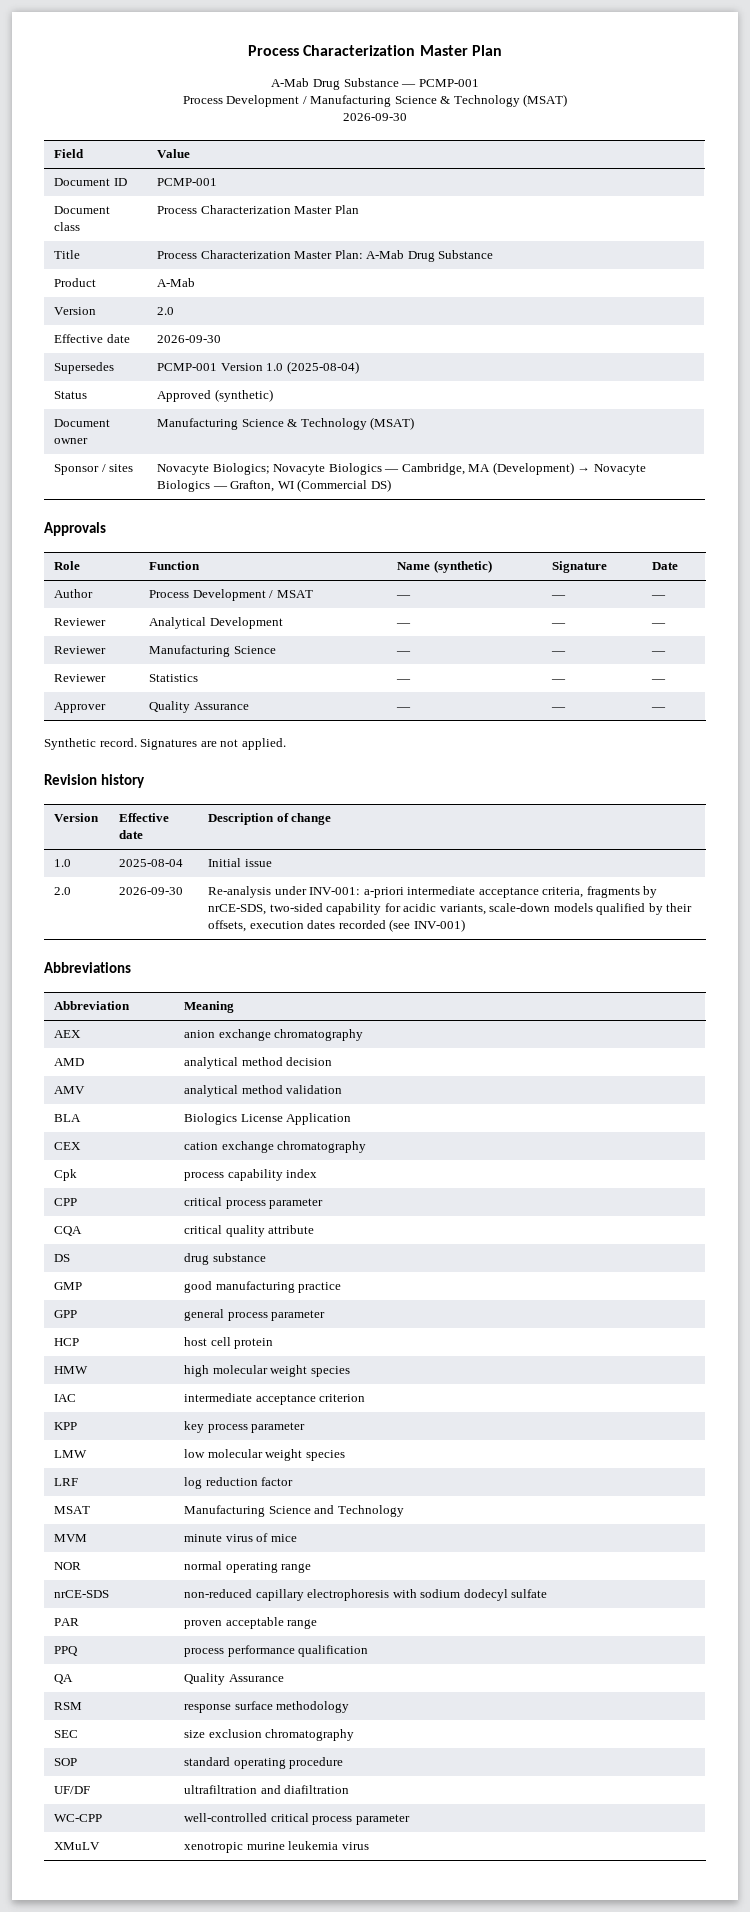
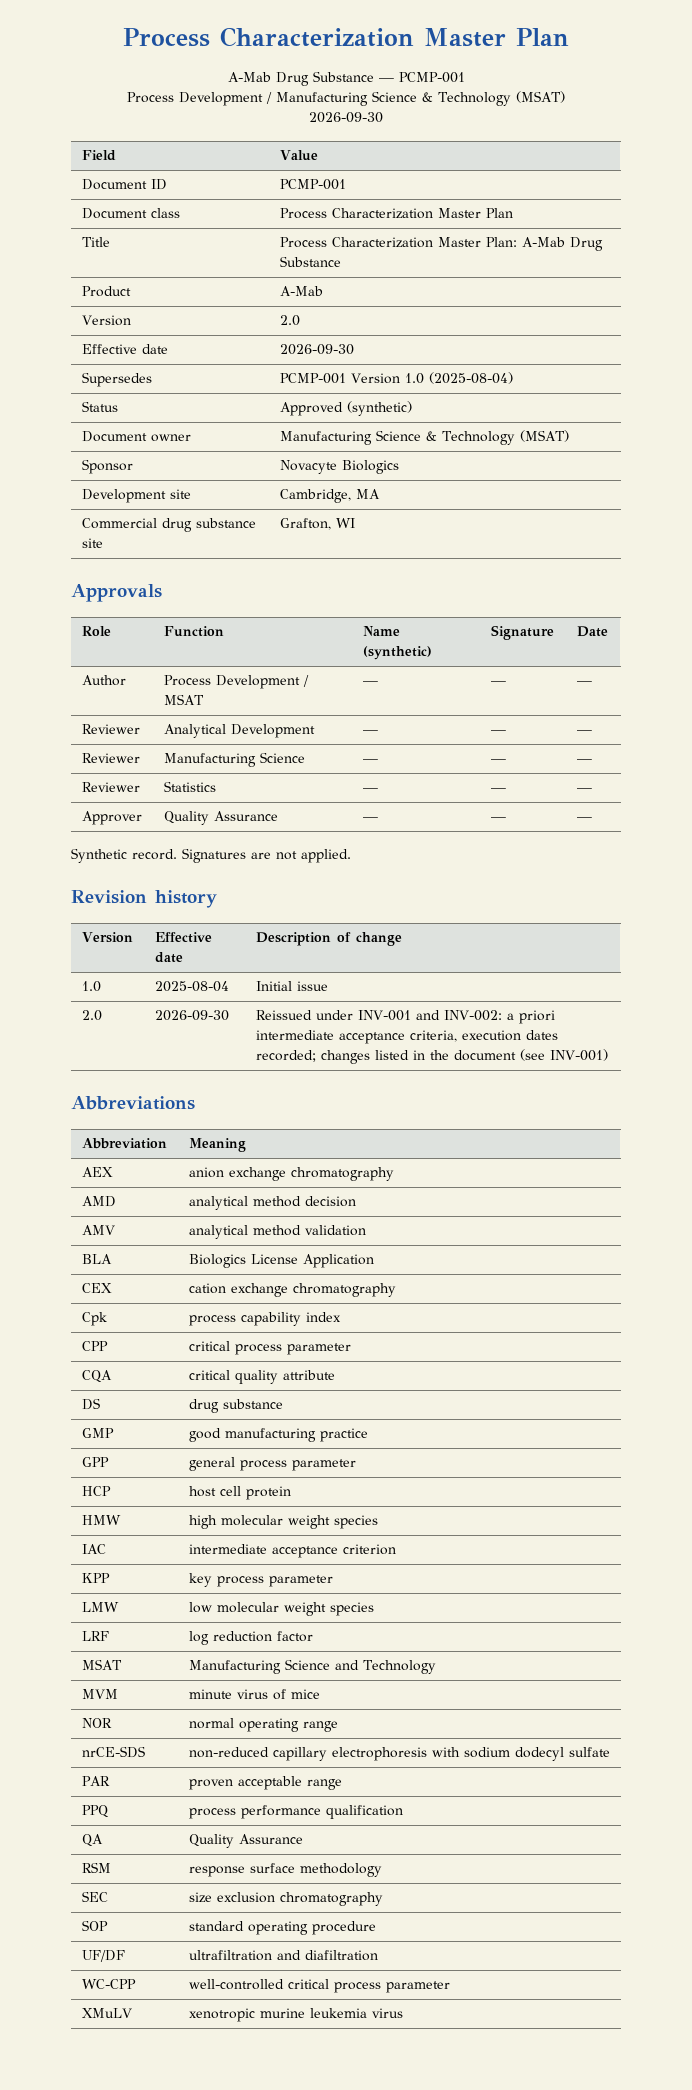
[101,464,134,472] [157,463,400,475] / sites | Novacyte Biologics; Novacyte Biologics — -> [279,460,399,474] [81,489,191,503] | Novacyte Biologics // Development site |
[492,462,646,475] [157,480,228,492] (Development) → Novacyte Biologics — -> [81,518,256,532] [81,538,103,548] // Commercial drug substance site |
[297,479,391,492] (Commercial DS) -> (355, 523) none
[208,886,658,898] [208,903,693,915] [208,920,386,932] Re-analysis under INV-001: a-priori intermediate acceptance criteria, fragments by nrCE-SDS, two-sided capability for acidic variants, scale-down models qualified by their offsets, execution dates recorded -> [255,1010,555,1024] [255,1030,558,1044] [255,1050,516,1064] Reissued under INV-001 and INV-002: a priori intermediate acceptance criteria, execution dates recorded; changes listed in the document

